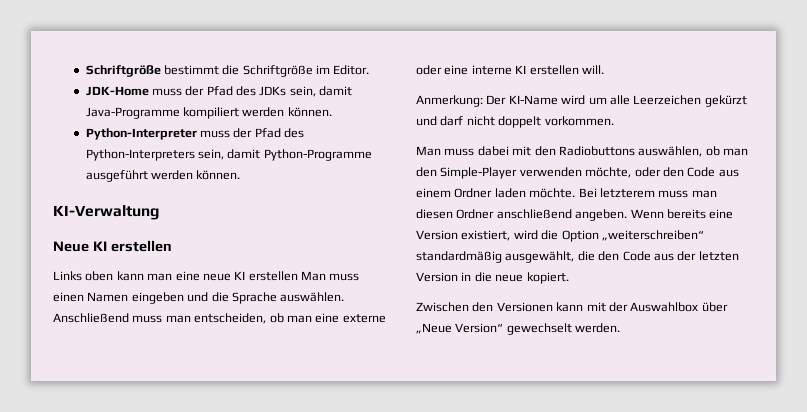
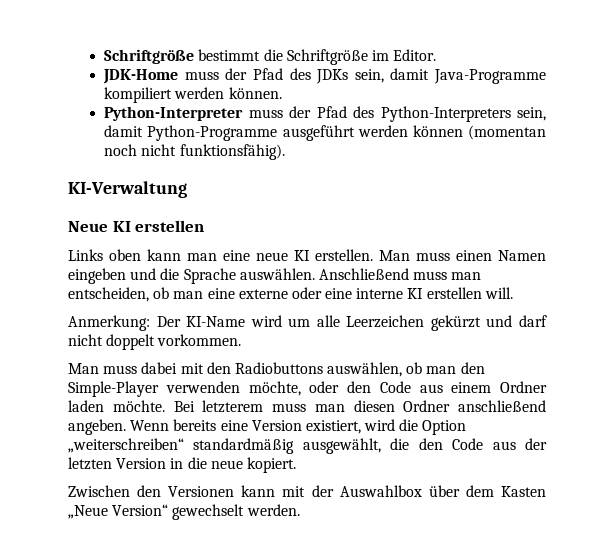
[196,170,241,180] können. -> [412,125,546,140] [104,144,285,160] können (momentan noch nicht funktionsfähig).
[248,271,298,281] erstellen -> [315,249,373,261] erstellen.
(728, 307) none -> [465,485,546,497] dem Kasten

